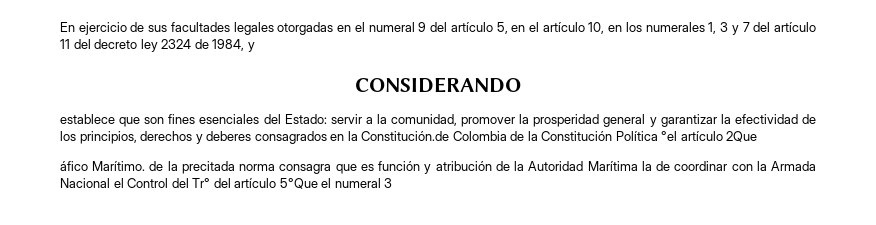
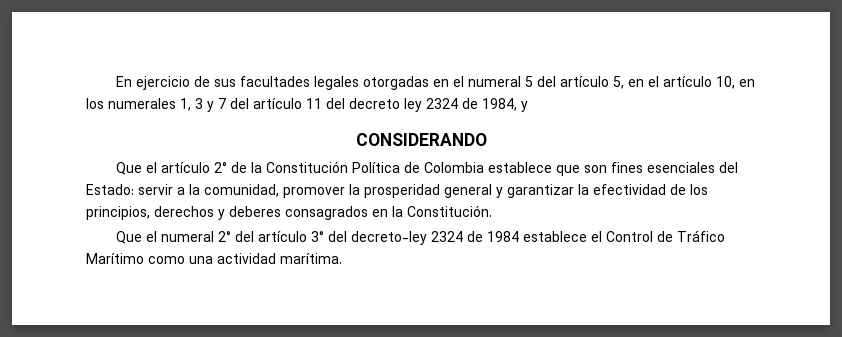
[418,22,427,32] 9 -> [525,76,534,87] 5
(521, 85) none -> [116,161,485,175] Que el artículo 2° de la Constitución Política de Colombia
[361,131,758,142] [60,161,816,174] [60,178,393,189] Constitución.de Colombia de la Constitución Política °el artículo 2Que // áfico Marítimo. de la precitada norma consagra que es función y atribución de la Autoridad Marítima la de coordinar con la Armada Nacional el Control del Tr° del artículo 5°Que el numeral 3 -> [407,205,492,217] [116,230,726,245] [86,253,342,264] Constitución. // Que el numeral 2° del artículo 3° del decreto-ley 2324 de 1984 establece el Control de Tráfico Marítimo como una actividad marítima.

